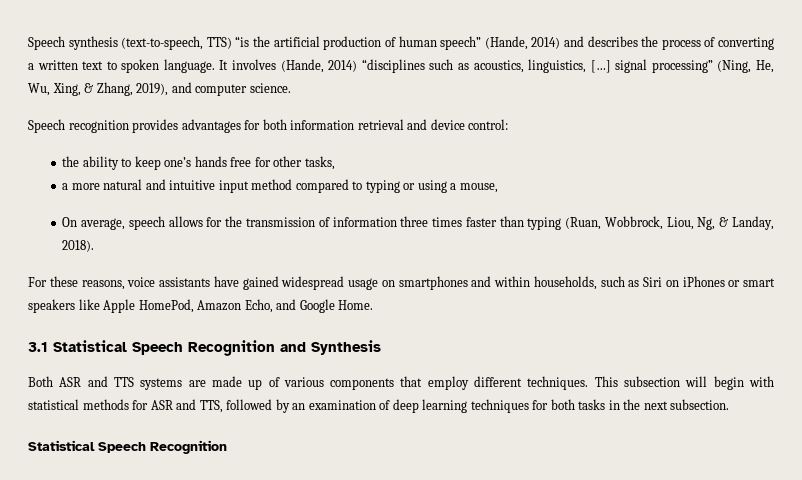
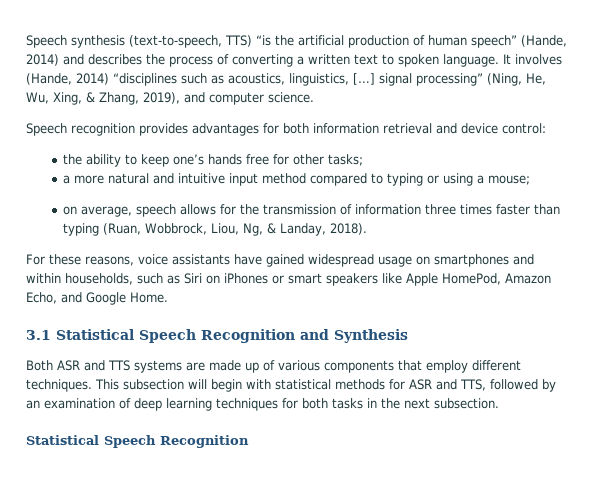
[304,156,335,170] tasks, -> [328,154,364,166] tasks;
[459,183,498,193] [62,217,78,227] mouse, // On -> [488,175,531,185] [63,206,78,215] mouse; // on

